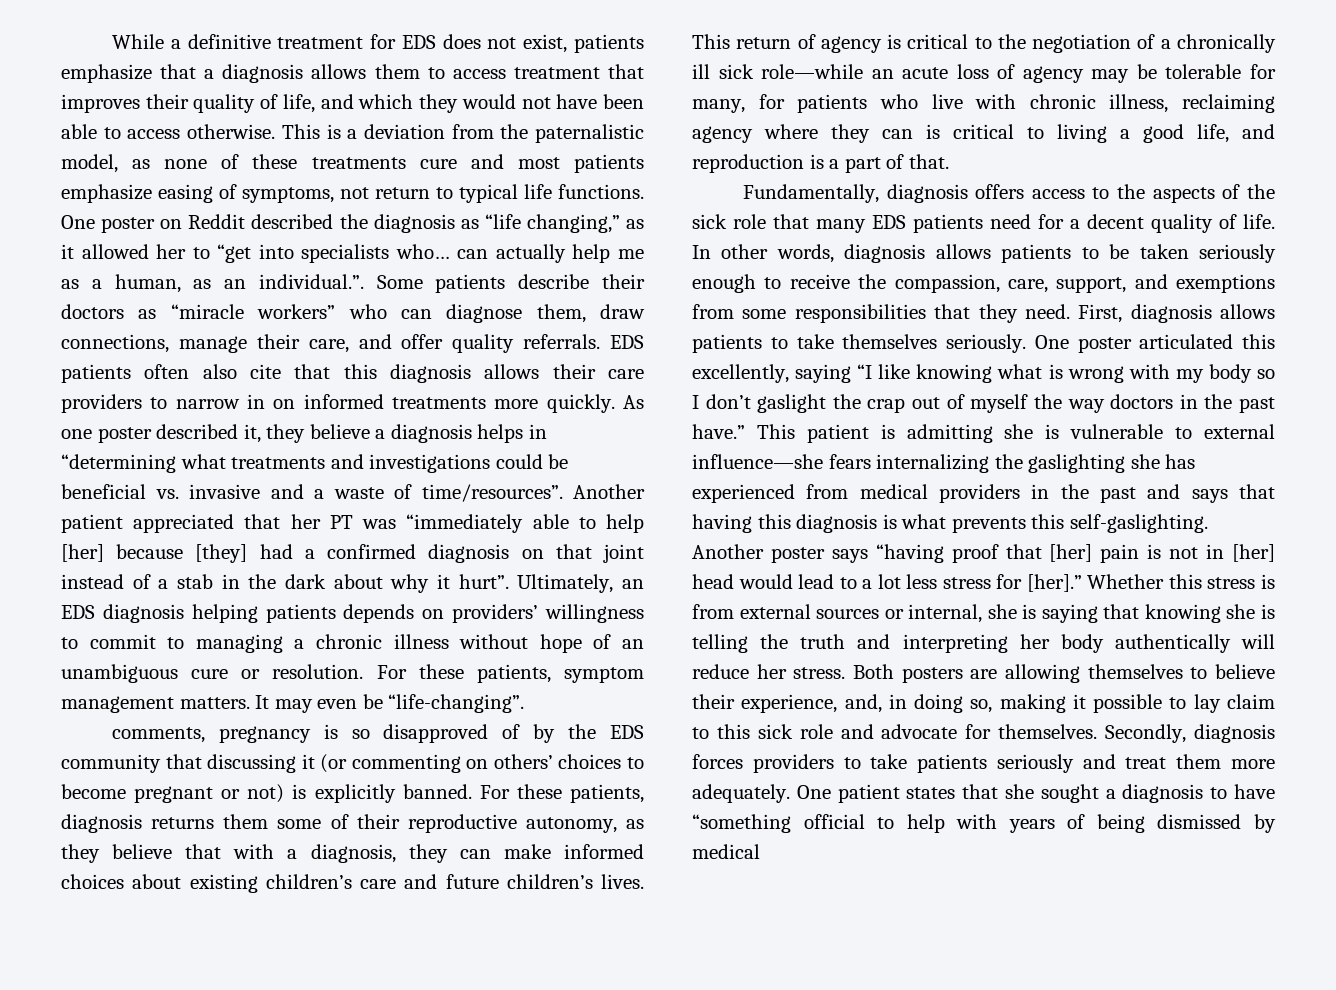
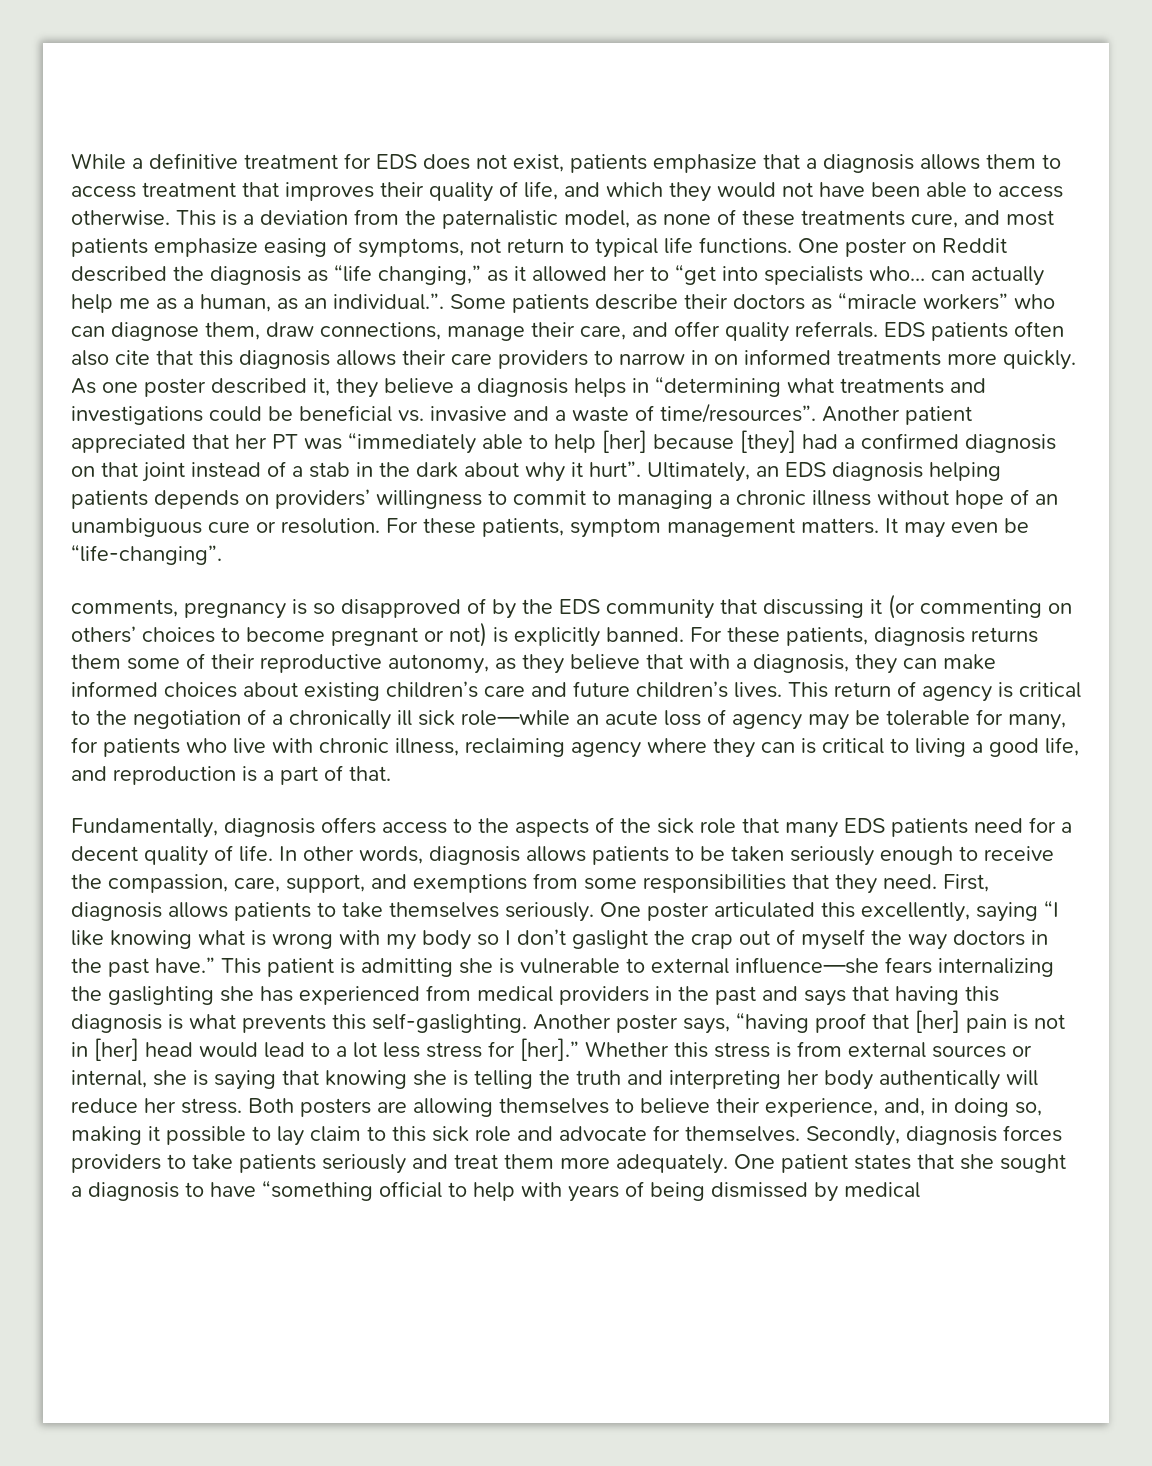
[419,159,457,169] cure -> [911,213,958,228] cure,
[831,549,868,563] says -> [683,1018,730,1034] says,

